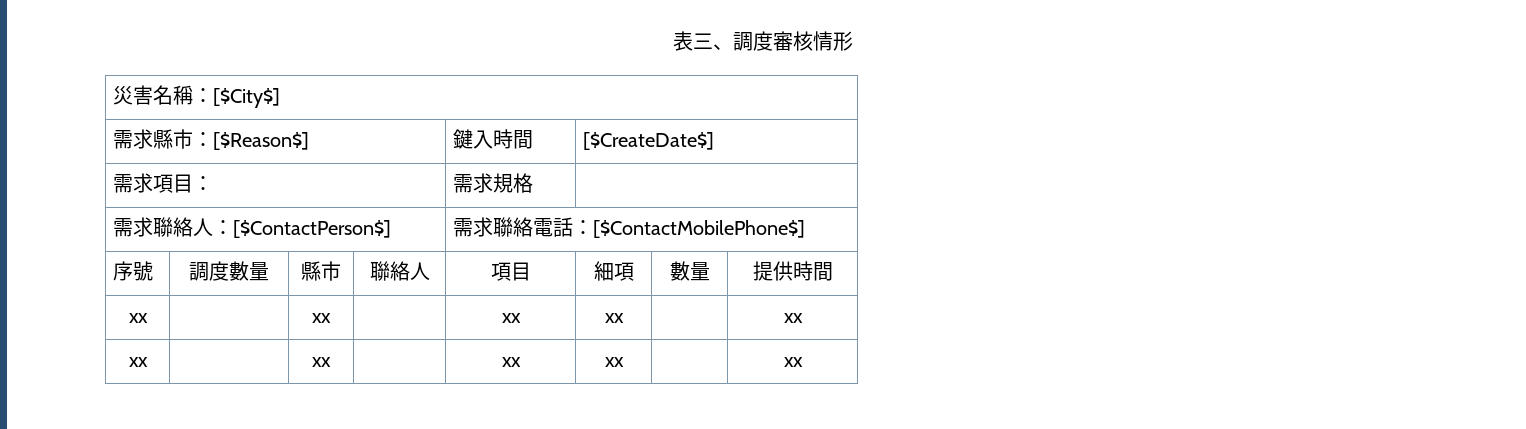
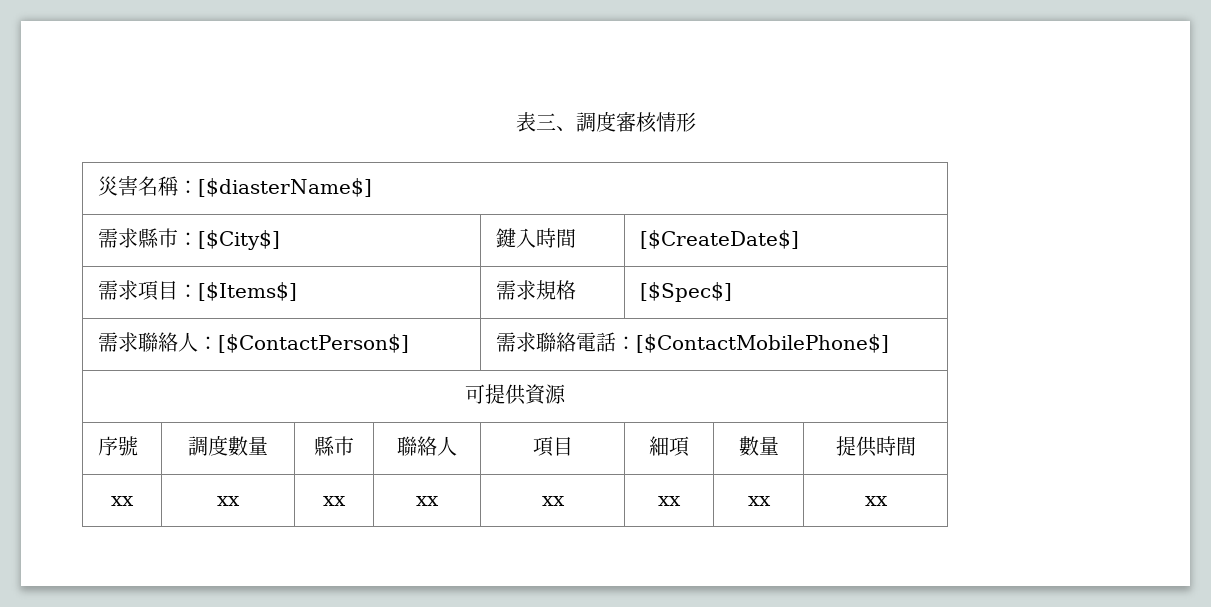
[213,88,281,108] [$City$] -> [197,178,372,197] [$diasterName$]
[213,132,310,150] [$Reason$] -> [197,230,280,250] [$City$]
(214, 183) none -> [197,282,297,301] [$Items$]
(534, 183) none -> [639,282,732,302] [$Spec$]
(806, 229) none -> [465,384,566,405] // 可提供資源
[312,313,331,323] [501,313,521,323] [604,313,624,323] [783,313,803,323] [128,357,148,367] [312,357,331,367] [501,357,521,367] [604,357,624,367] | xx | | xx | xx | | xx // xx | | xx | | xx | xx | | -> [217,496,240,506] [323,496,346,506] [416,496,439,506] [541,496,565,506] [658,496,681,506] [747,496,771,506] xx | xx | xx | xx | xx | xx |

